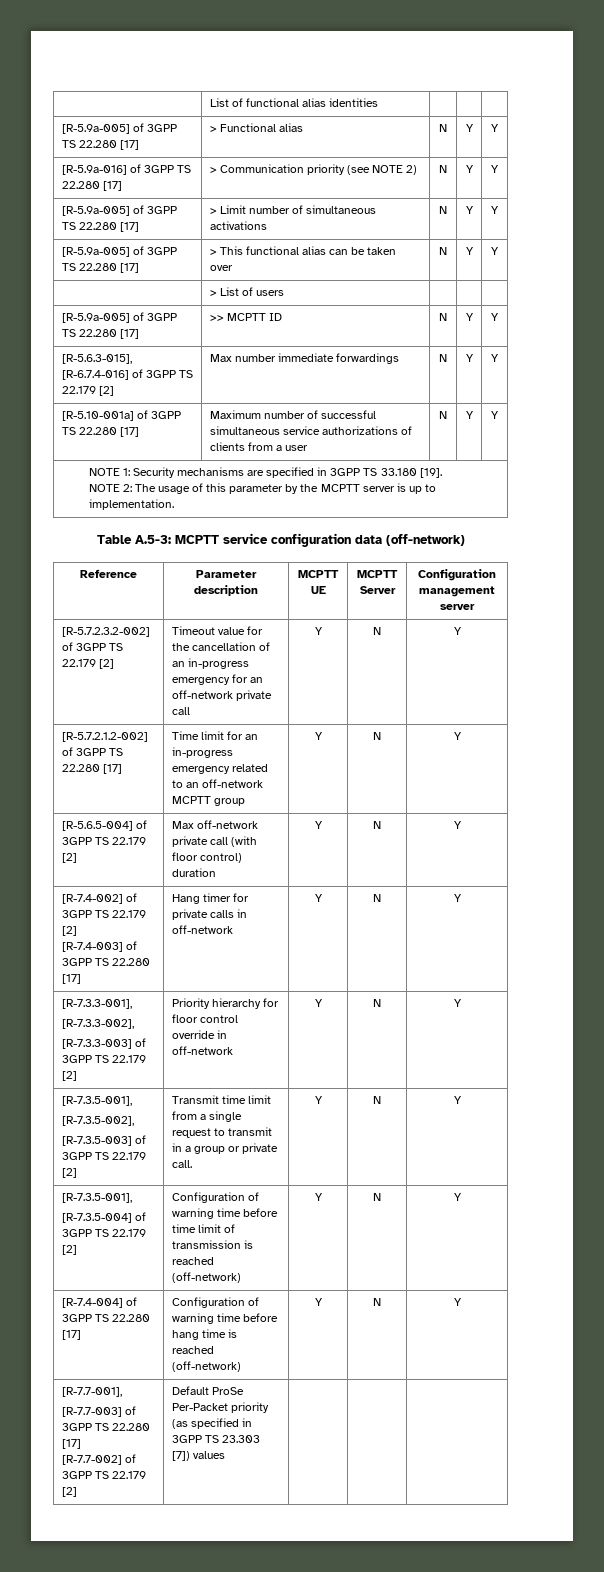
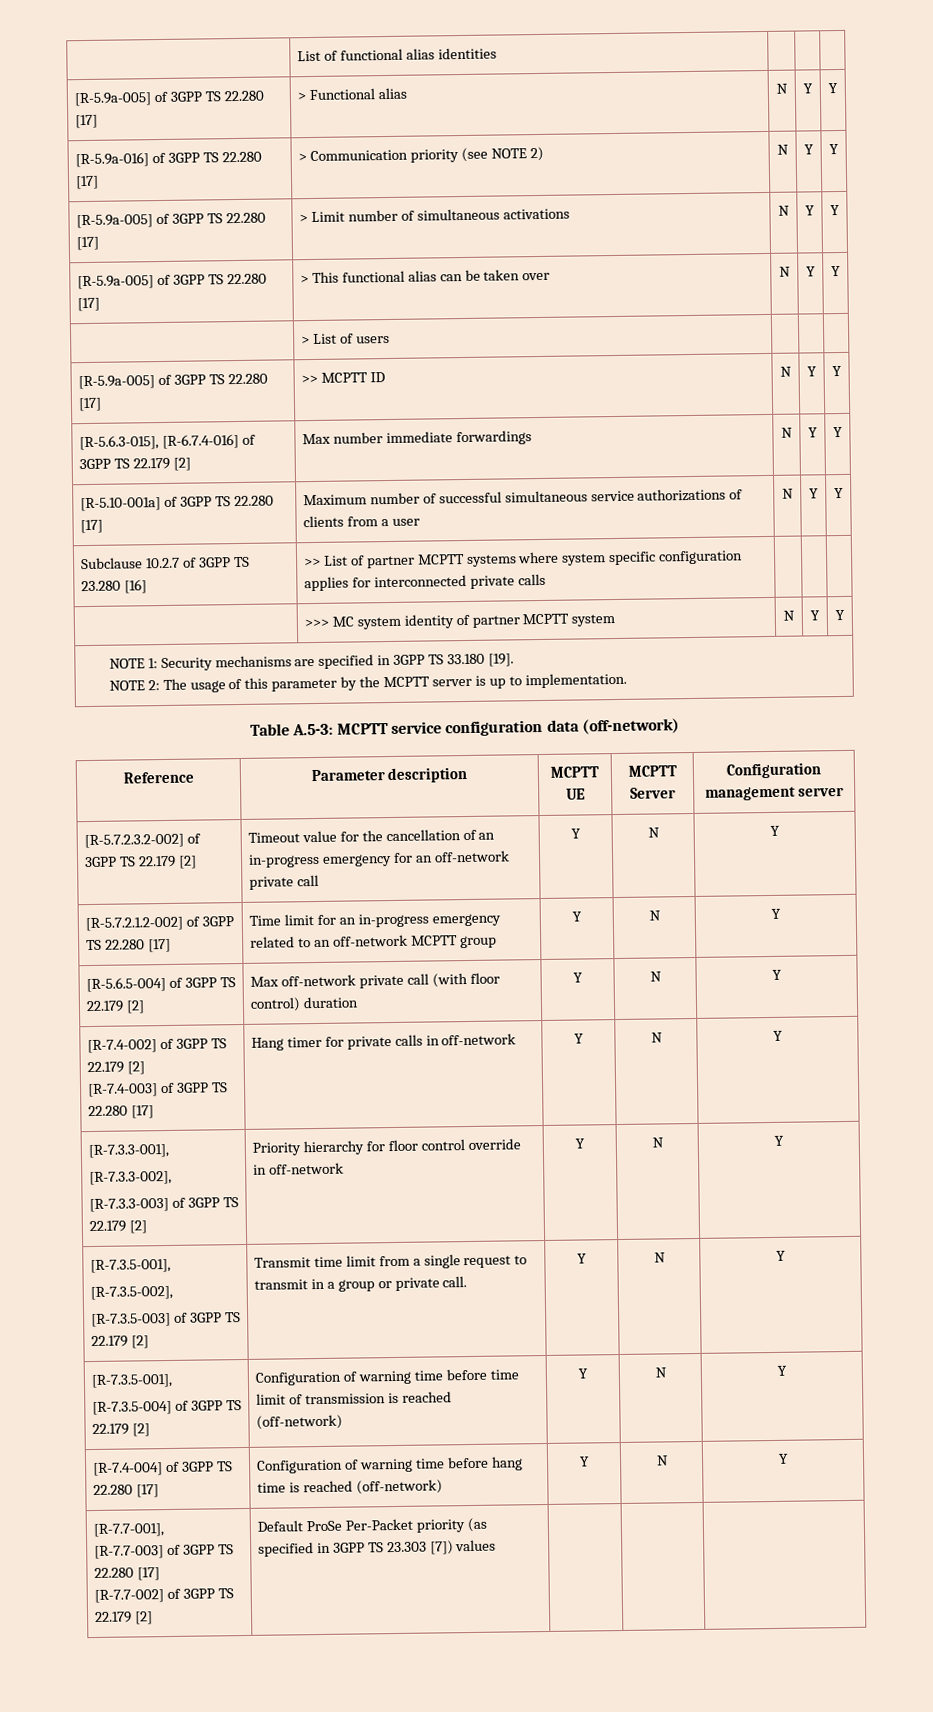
(499, 415) none -> [80,556,250,570] [80,579,147,594] [303,550,744,569] [303,573,546,592] [303,613,616,630] [783,610,795,621] [810,610,820,621] [835,609,845,621] // Subclause 10.2.7 of 3GPP TS 23.280 [16] | >> List of partner MCPTT systems where system specific configuration applies for interconnected private calls | | | // | >>> MC system identity of partner MCPTT system | N | Y | Y

